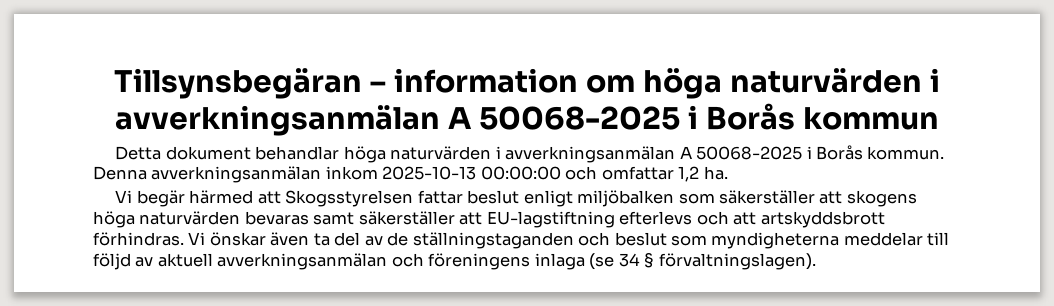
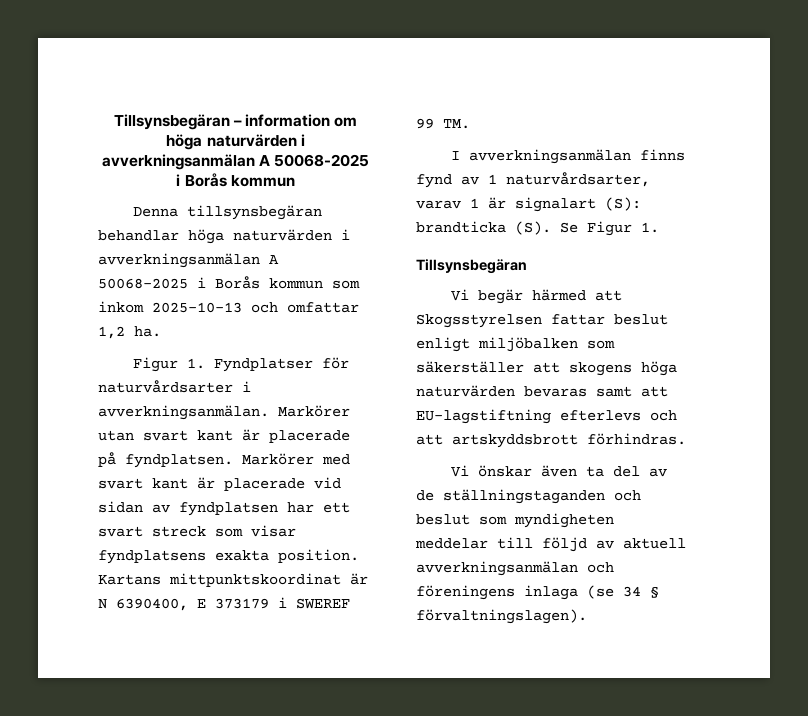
[115,146,251,160] Detta dokument -> [132,205,322,220] Denna tillsynsbegäran
[867,146,945,160] [93,166,322,183] kommun. Denna avverkningsanmälan -> [269,278,360,289] kommun som
[480,166,561,180] 00:00:00 -> (242, 307) none
(728, 173) none -> [132,357,349,372] [98,380,251,393] [98,405,350,420] [98,429,350,443] [98,452,350,468] [98,477,341,491] [98,501,350,516] [98,525,296,537] [98,549,359,564] [98,573,368,587] [98,597,350,611] [416,118,470,129] [450,149,685,164] [416,172,650,188] [416,197,641,212] [416,221,659,236] [416,259,527,274] // Figur 1. Fyndplatser för naturvårdsarter i avverkningsanmälan. Markörer utan svart kant är placerade på fyndplatsen. Markörer med svart kant är placerade vid sidan av fyndplatsen har ett svart streck som visar fyndplatsens exakta position. Kartans mittpunktskoordinat är N 6390400, E 373179 i SWEREF 99 TM. // I avverkningsanmälan finns fynd av 1 naturvårdsarter, varav 1 är signalart (S): brandticka (S). Se Figur 1. // Tillsynsbegäran
[358,211,455,225] säkerställer -> (632, 391) none
(184, 239) none -> (686, 439) //
[711,232,840,249] myndigheterna -> [514,513,614,528] myndigheten

